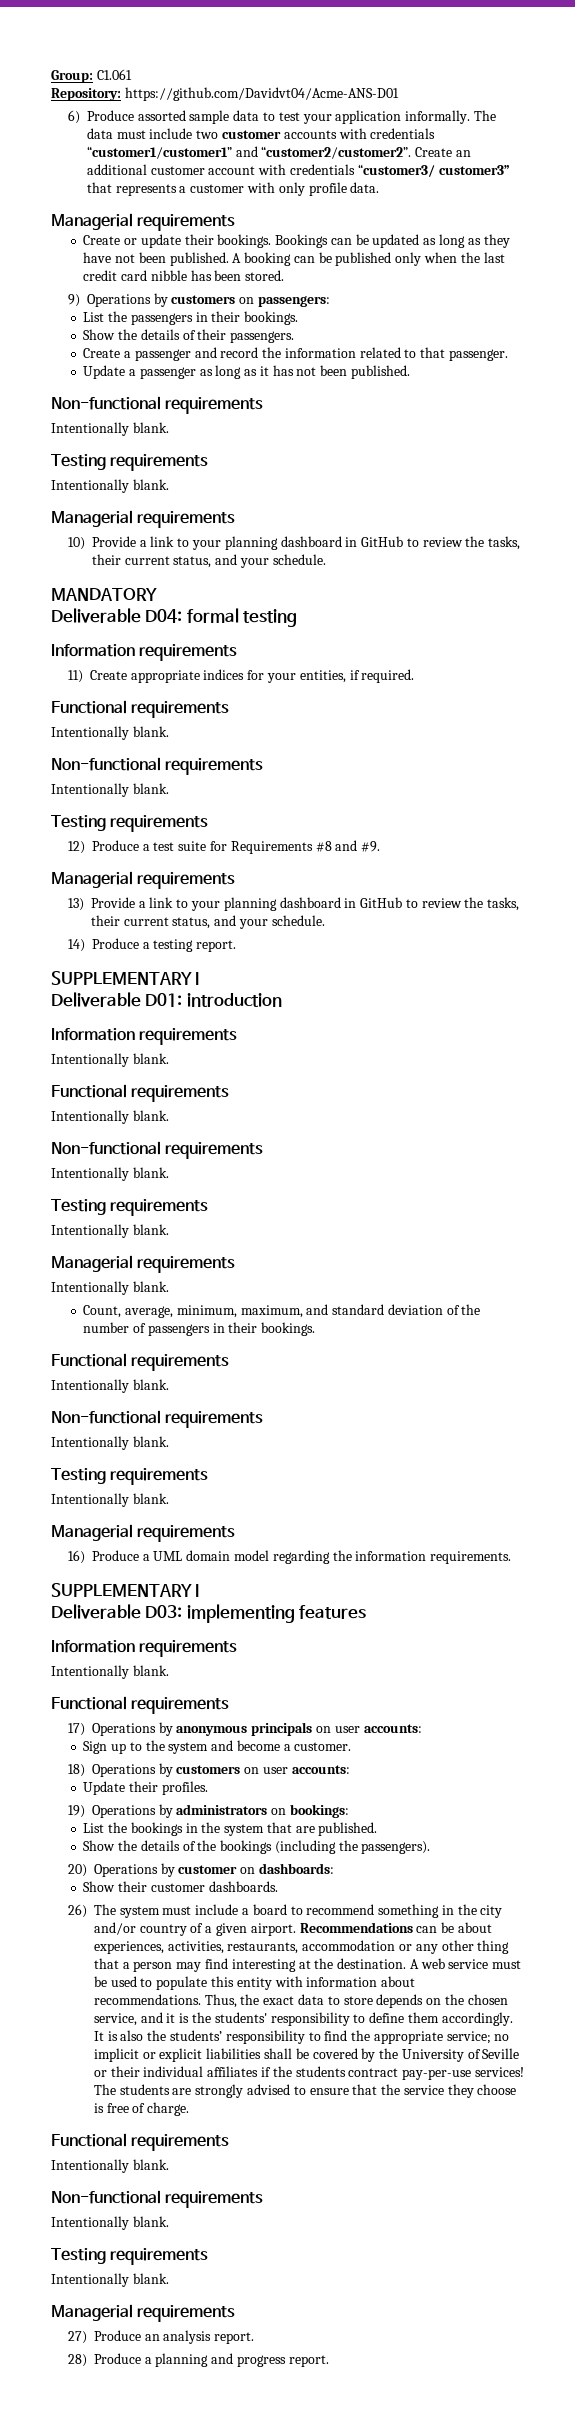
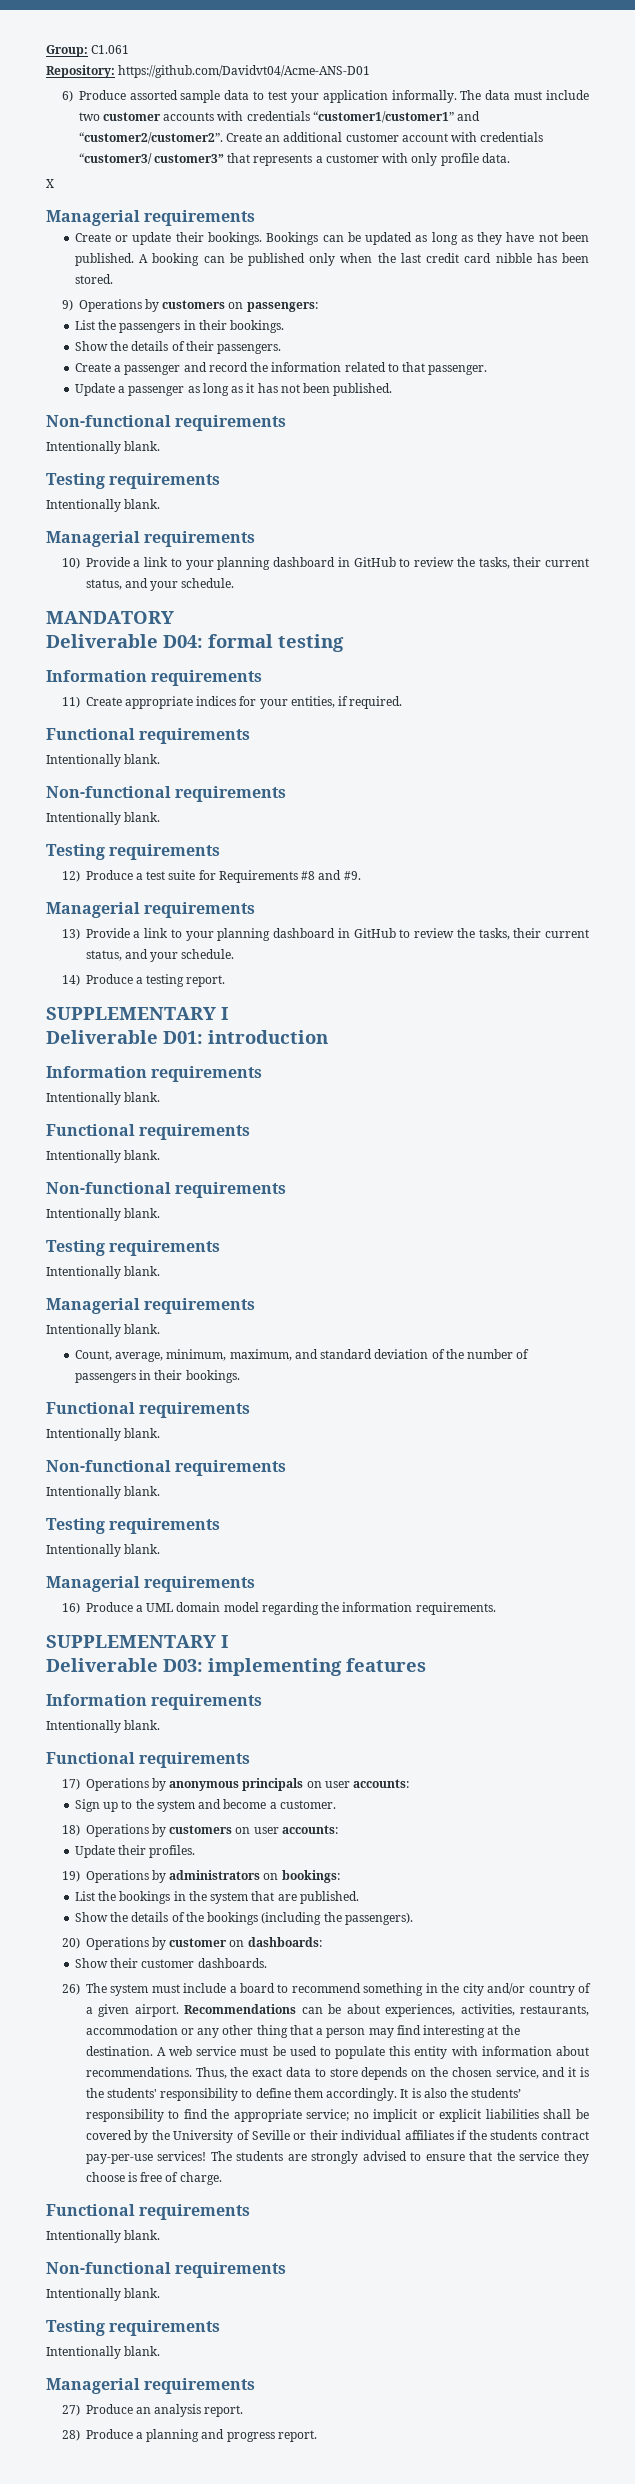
(380, 187) none -> [46,179,54,188] // X

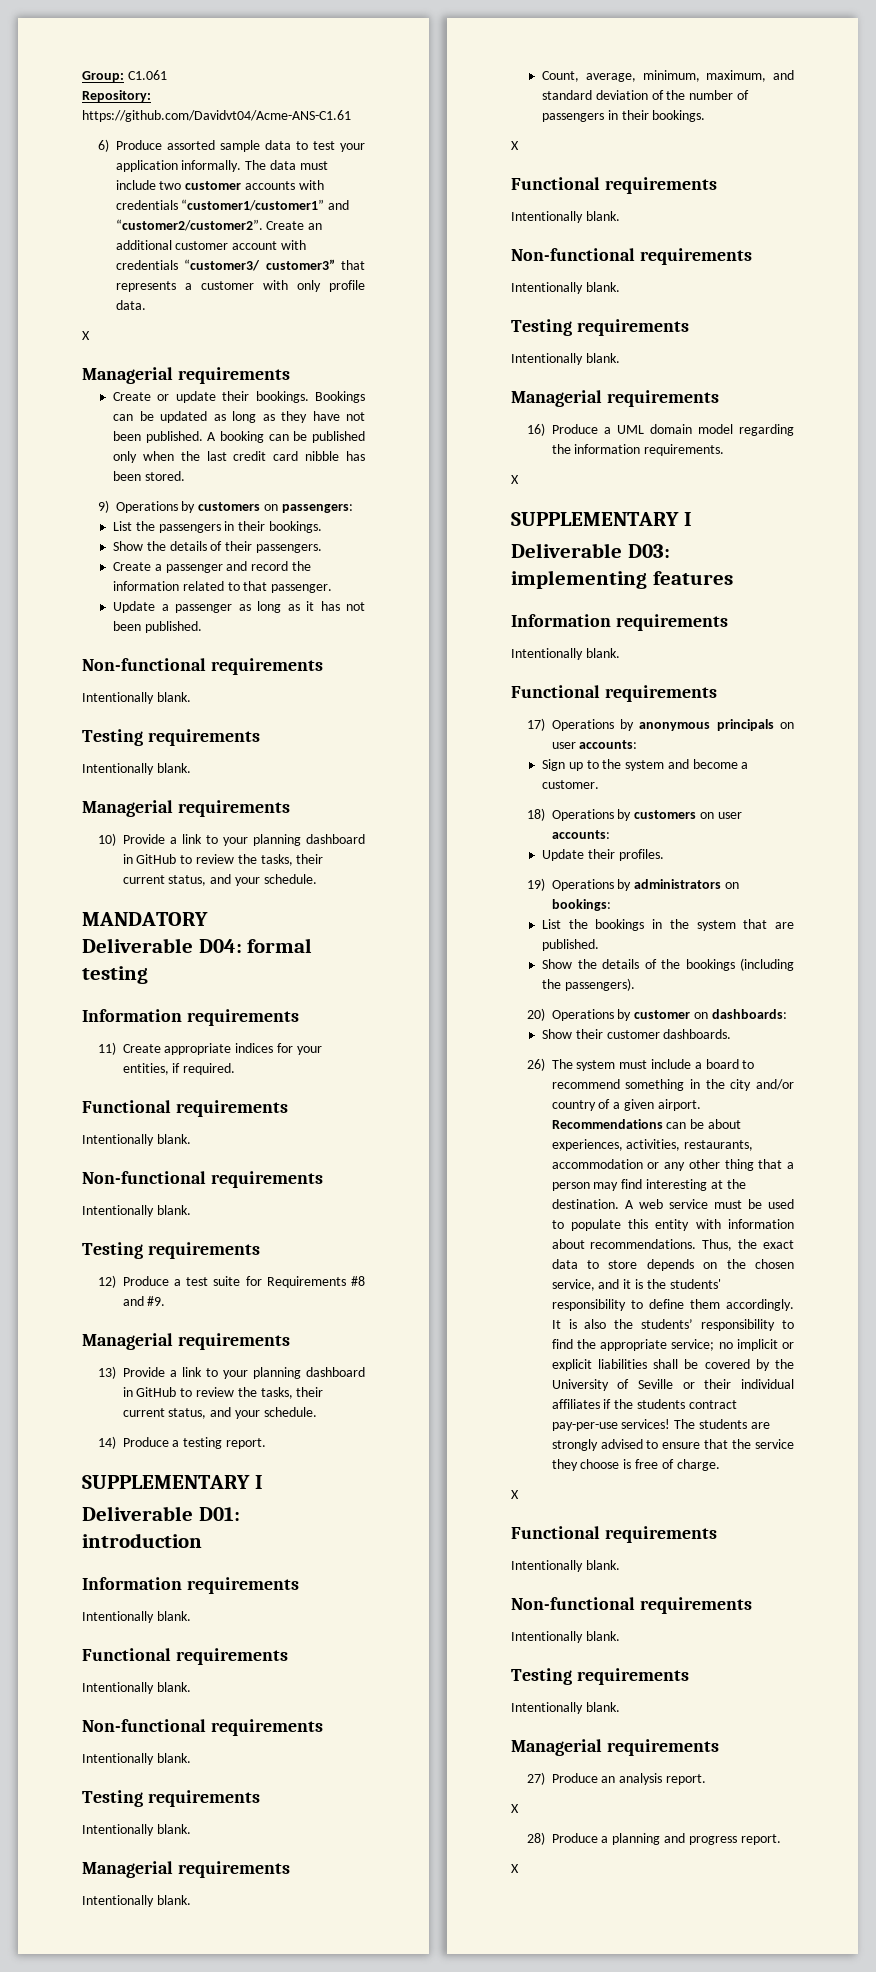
[118,65,371,78] https://github.com/Davidvt04/Acme-ANS-D01 -> [82,110,351,122] https://github.com/Davidvt04/Acme-ANS-C1.61
(240, 1376) none -> [511,141,519,150] // X
(496, 1608) none -> [511,475,519,484] // X
(222, 2178) none -> [511,1490,519,1499] // X
(244, 2411) none -> [511,1804,519,1813] // X
(317, 2436) none -> [511,1864,519,1873] // X

